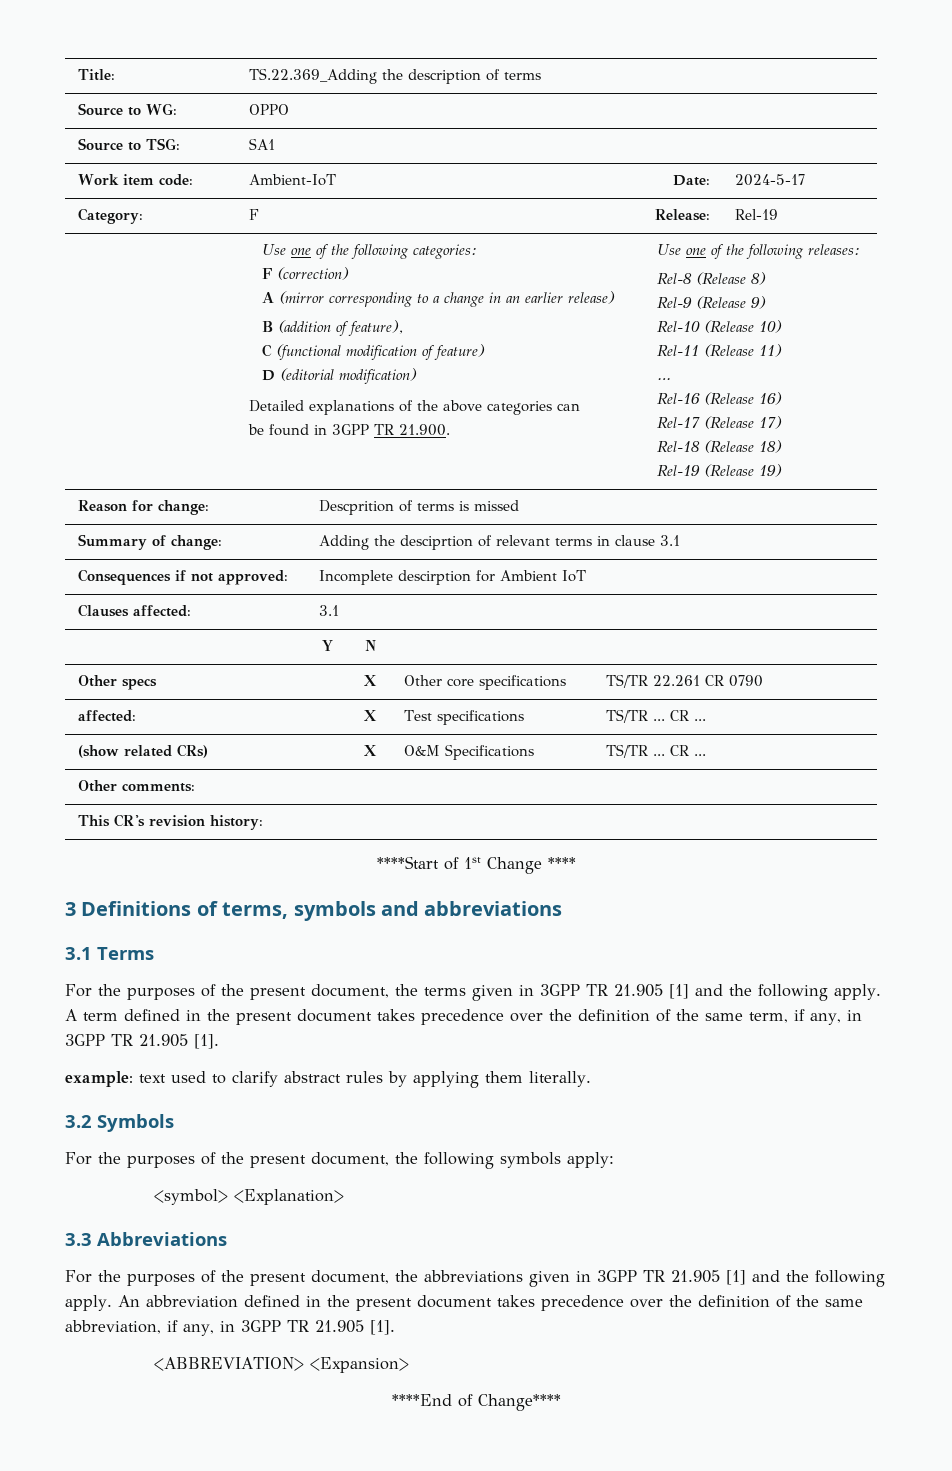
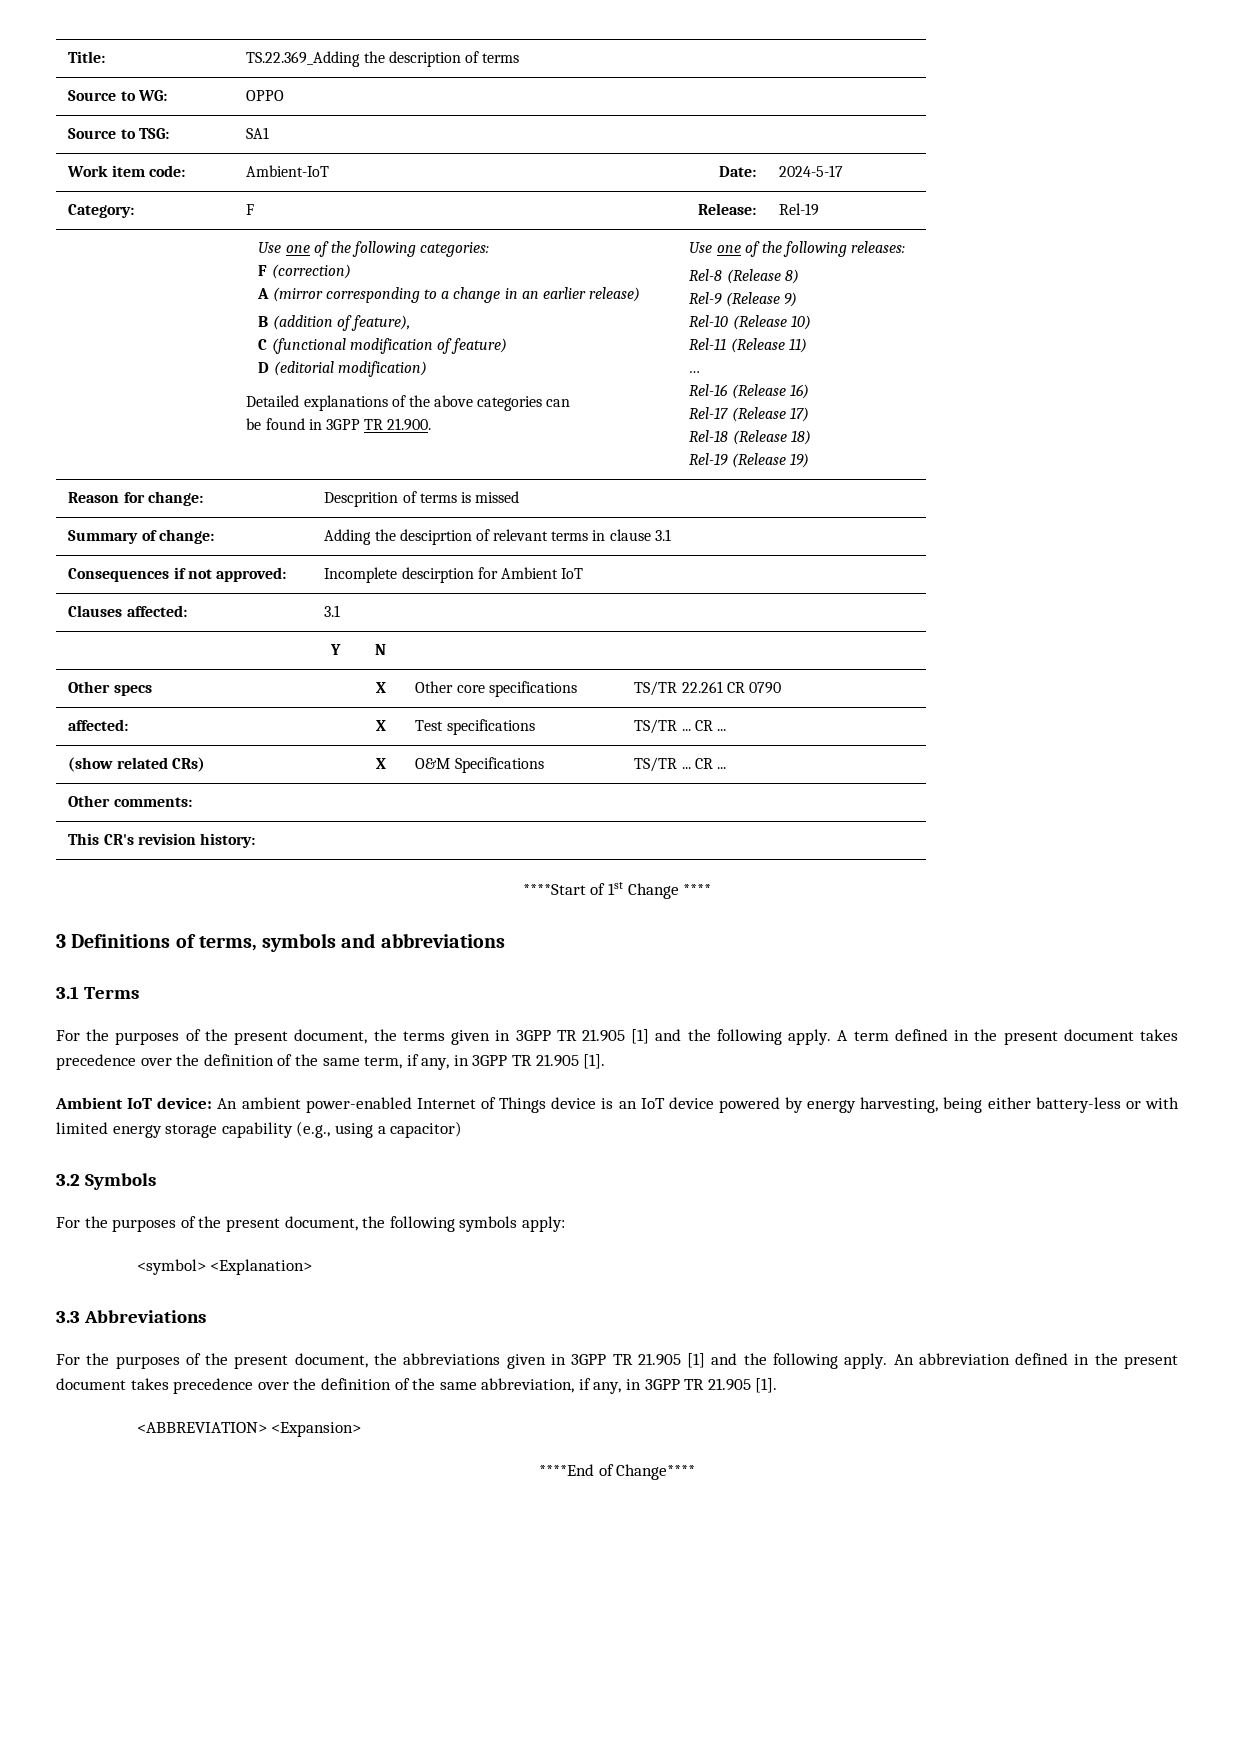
[65,1071,591,1088] example: text used to clarify abstract rules by applying them literally. -> [55,1097,1179,1113] [56,1121,463,1138] Ambient IoT device: An ambient power-enabled Internet of Things device is an IoT device powered by energy harvesting, being either battery-less or with limited energy storage capability (e.g., using a capacitor)

